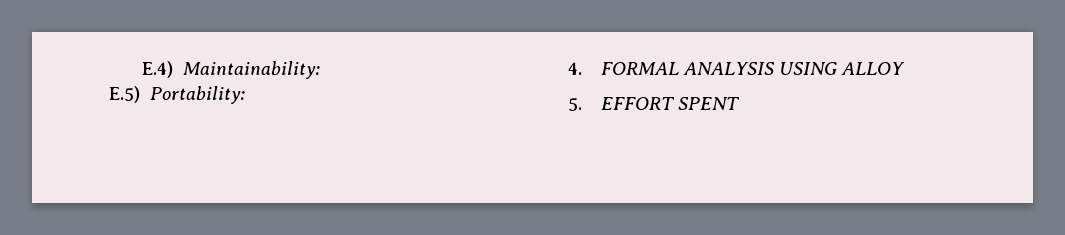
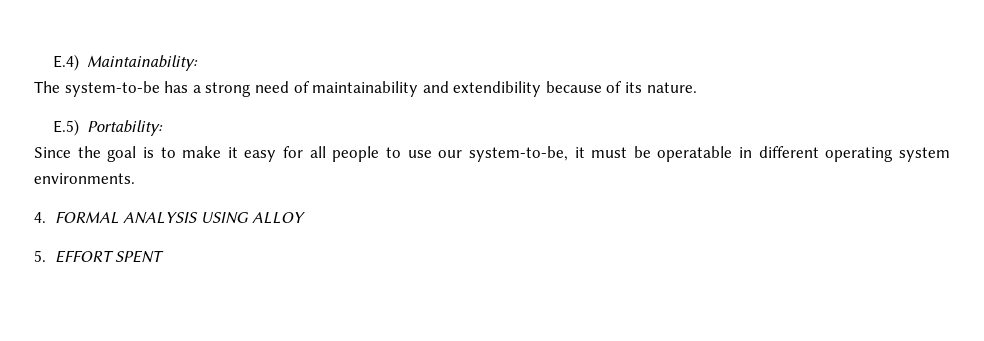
[109,86,245,104] E.5) Portability: -> [34,81,697,97] [52,119,164,136] [34,146,950,162] [34,173,135,184] The system-to-be has a strong need of maintainability and extendibility because of its nature. // E.5) Portability: // Since the goal is to make it easy for all people to use our system-to-be, it must be operatable in different operating system environments.

